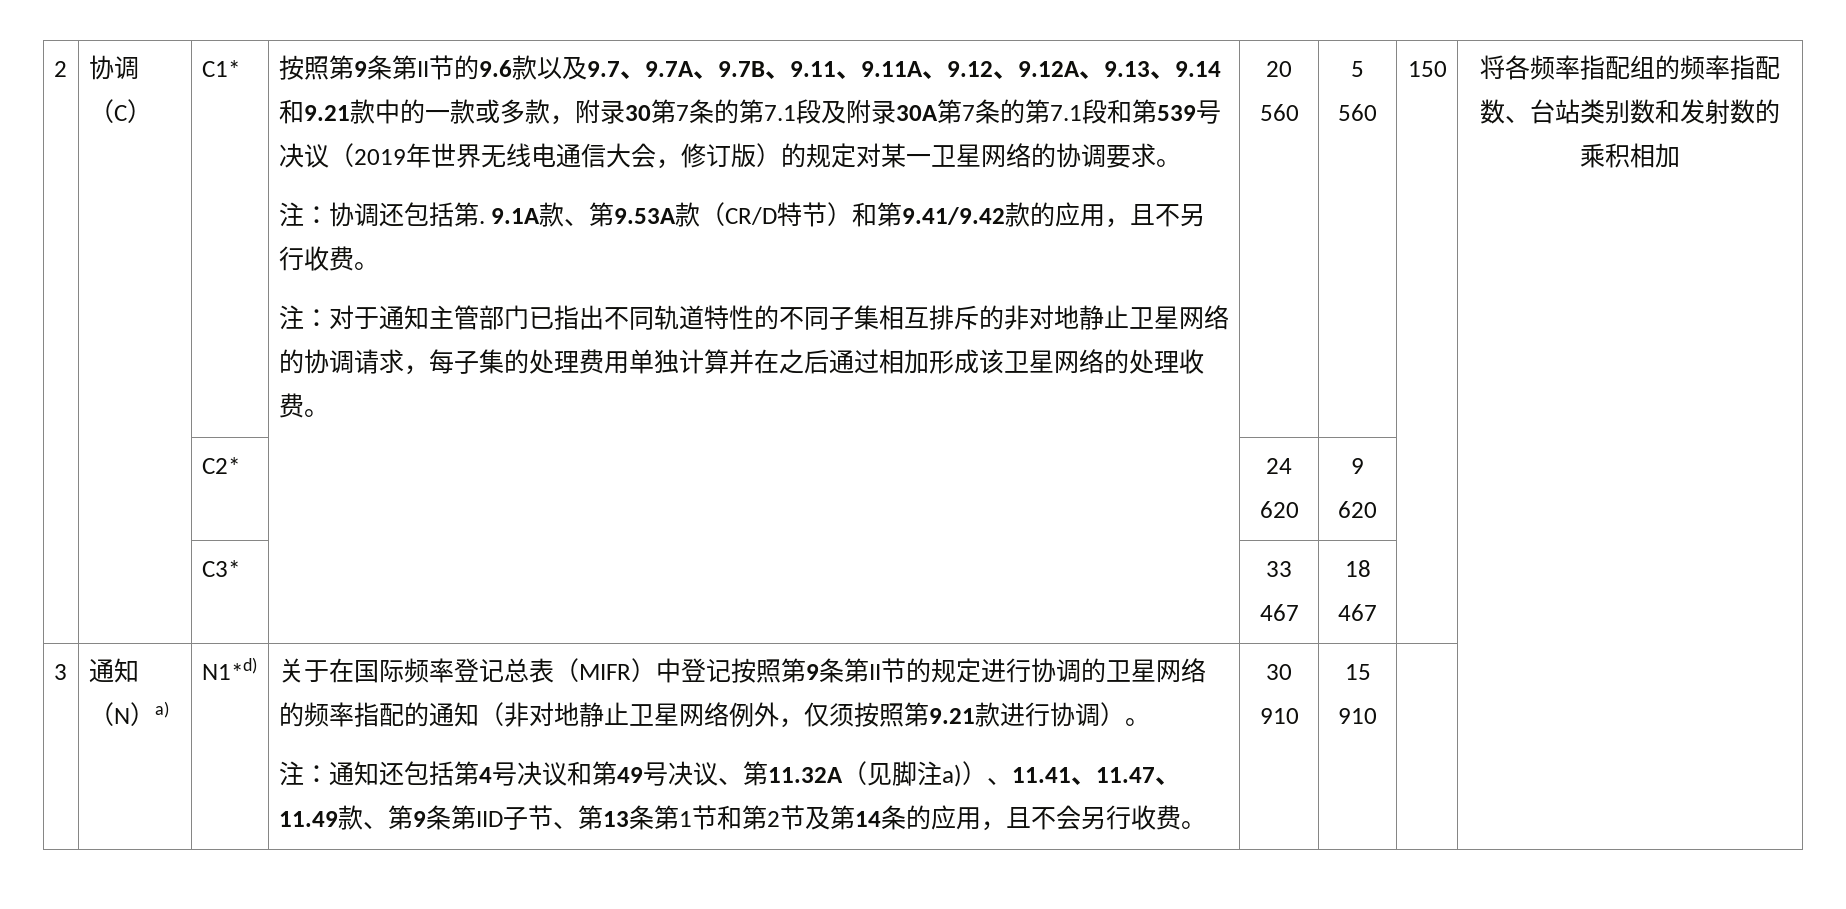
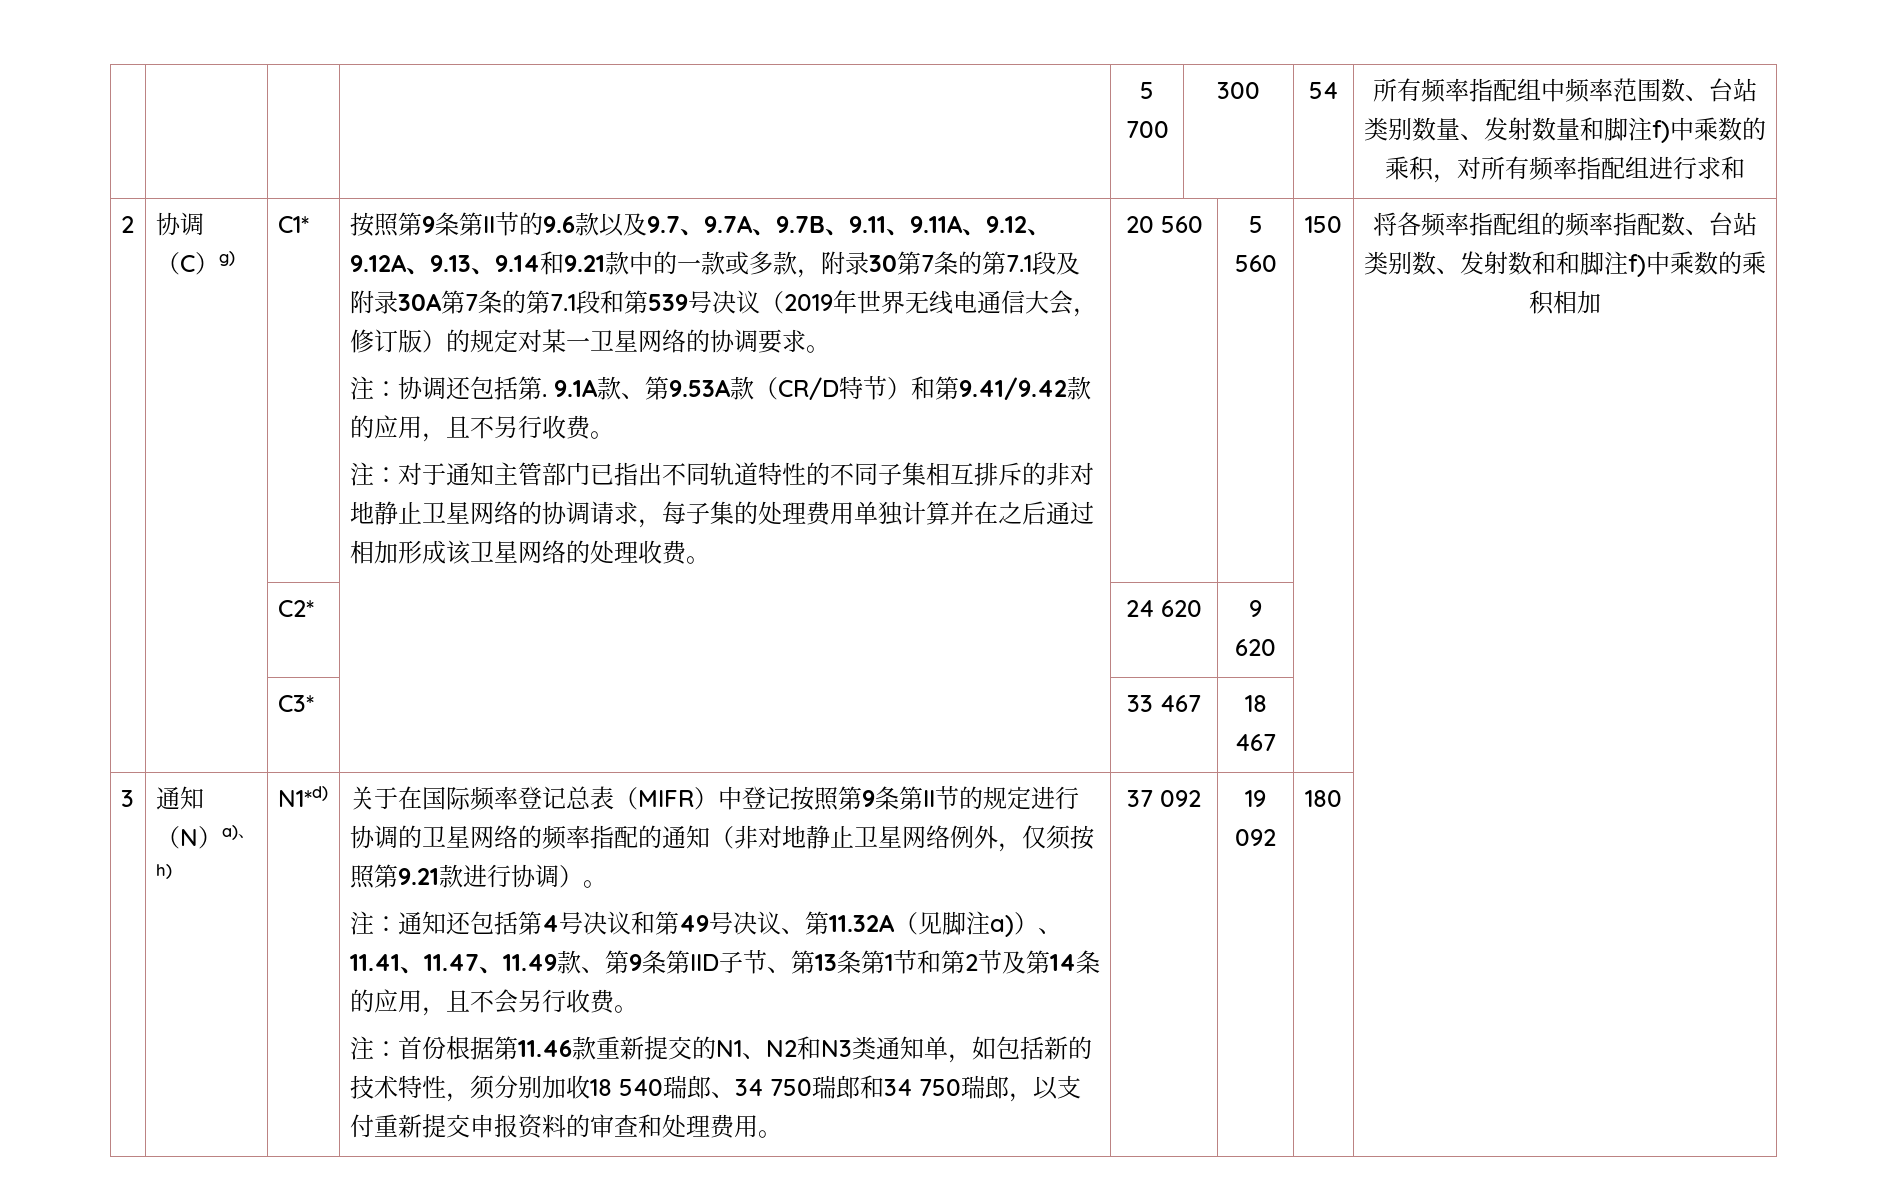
(53, 69) none -> [1140,82,1154,99] [1125,121,1169,138] [1217,82,1260,99] [1309,82,1338,99] [1373,78,1757,103] [1364,117,1766,143] [1385,156,1745,183] | | | | 5 700 | 300 | 54 | 所有频率指配组中频率范围数、台站类别数量、发射数量和脚注f)中乘数的乘积，对所有频率指配组进行求和 //
(152, 111) none -> [218,251,235,266] g)
[1655,99,1730,124] 和发射 -> [1436,251,1694,277] 、发射数和和脚注f)中乘
(169, 709) none -> [237,834,255,839] [155,864,172,879] 、h)
[1266,664,1292,680] [1259,708,1299,724] [1344,664,1371,680] [1338,708,1377,724] | 30 910 | 15 910 | -> [349,1036,1092,1063] [349,1075,1081,1102] [349,1114,782,1139] [1127,790,1201,807] [1245,790,1266,807] [1235,829,1276,846] [1305,790,1342,807] // 注：首份根据第11.46款重新提交的N1、N2和N3类通知单，如包括新的技术特性，须分别加收18 540瑞郎、34 750瑞郎和34 750瑞郎，以支付重新提交申报资料的审查和处理费用。 | 37 092 | 19 092 | 180

